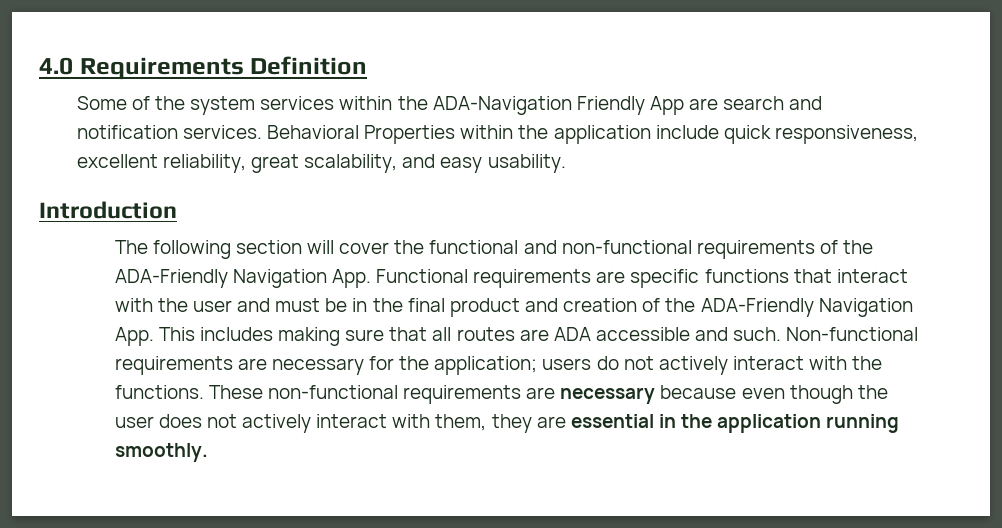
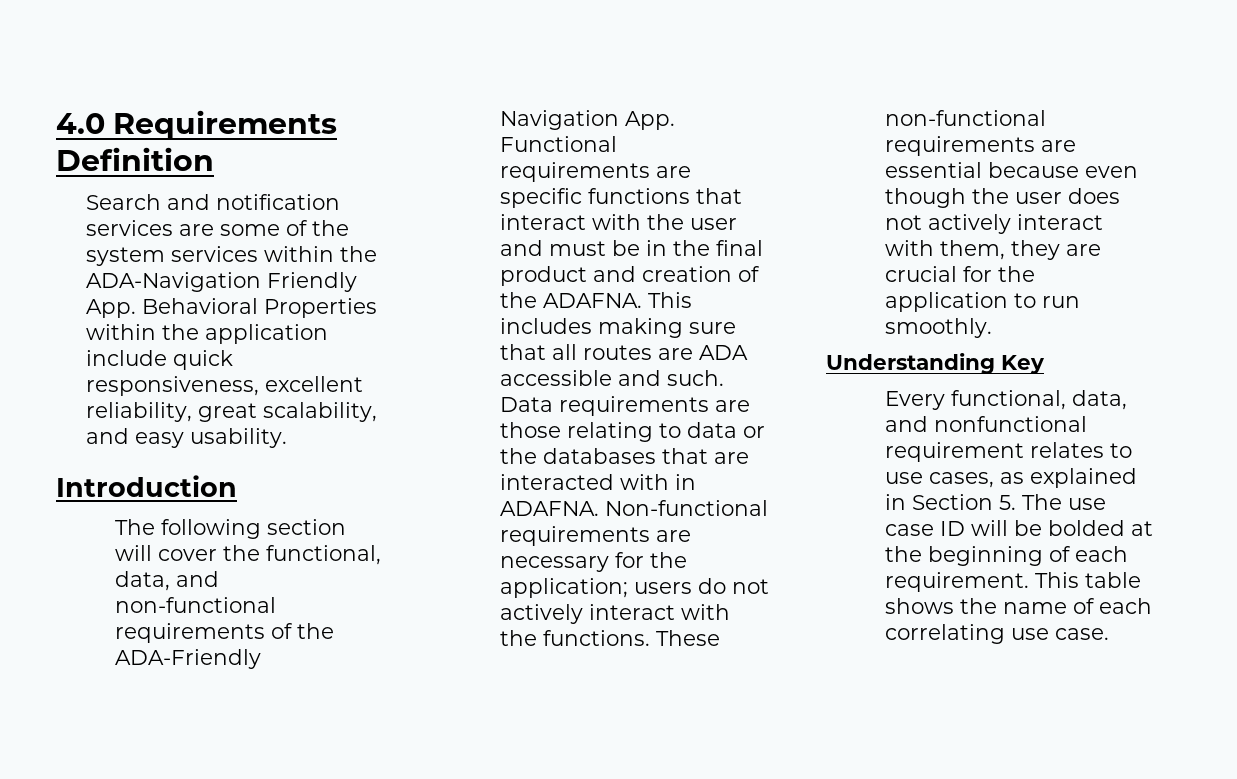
[76,96,127,110] Some -> [85,194,340,210] [85,220,280,236] Search and notification services are some
[650,96,823,115] [76,125,262,139] App are search and notification services. -> [85,299,136,318] App.
[429,240,519,254] functional -> [266,545,382,565] [115,571,171,591] functional, data,
[700,298,913,317] [114,327,154,346] ADA-Friendly Navigation App. -> [543,293,643,308] ADAFNA.
(782, 334) none -> [500,396,751,416] [500,422,766,442] [500,448,750,464] [500,474,697,490] [500,501,600,516] Data requirements are those relating to data or the databases that are interacted with in ADAFNA.
[560,387,656,404] necessary -> [885,162,983,178] essential
[570,414,900,433] [114,443,208,462] essential in the application running smoothly. -> [885,266,1036,282] [885,292,1081,312] [885,318,993,338] [826,353,1045,374] [885,390,1128,410] [885,416,1088,432] [885,442,1133,462] [885,468,1138,488] [885,494,1107,510] [885,520,1154,536] [885,546,1129,566] [885,572,1142,592] [885,598,1153,614] [885,624,1110,644] crucial for the application to run smoothly. // Understanding Key // Every functional, data, and nonfunctional requirement relates to use cases, as explained in Section 5. The use case ID will be bolded at the beginning of each requirement. This table shows the name of each correlating use case.

